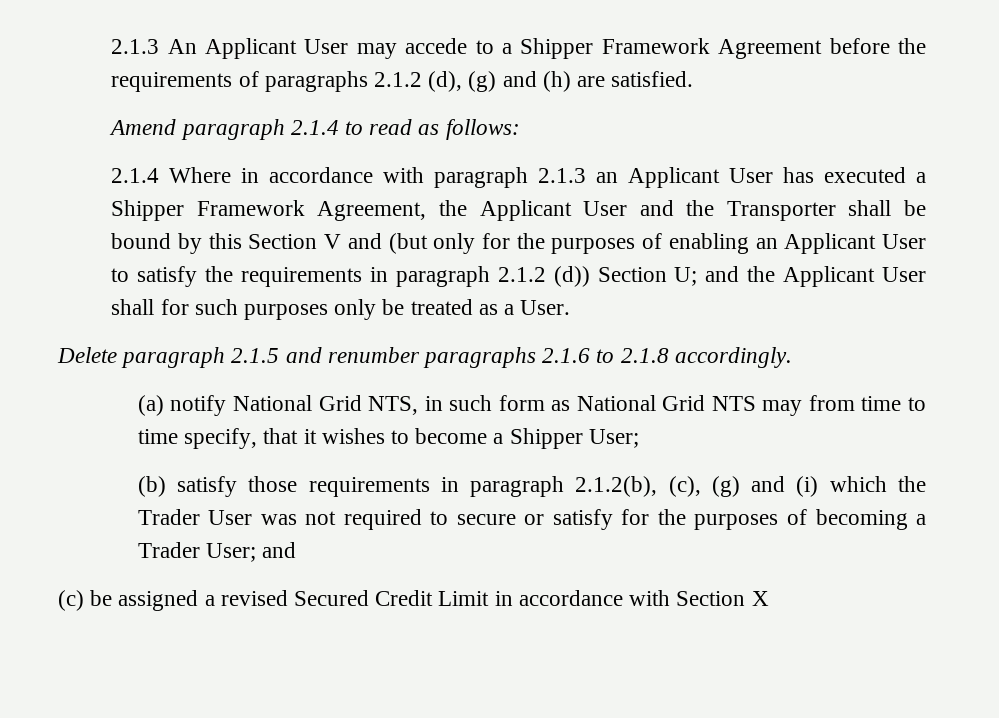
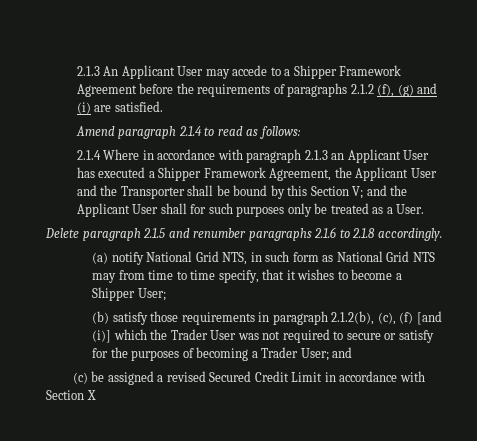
[428,71,571,92] (d), (g) and (h) -> [377,83,438,97] [76,102,91,114] (f), (g) and (i)
[324,233,926,254] [111,266,698,287] V and (but only for the purposes of enabling an Applicant User to satisfy the requirements in paragraph 2.1.2 (d)) Section U; -> [352,186,364,199] V;
[711,476,819,497] (g) and (i) -> [399,311,442,325] [92,330,112,343] (f) [and (i)]

